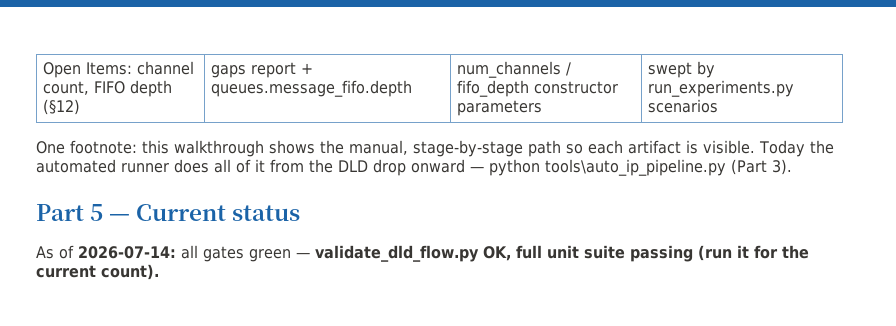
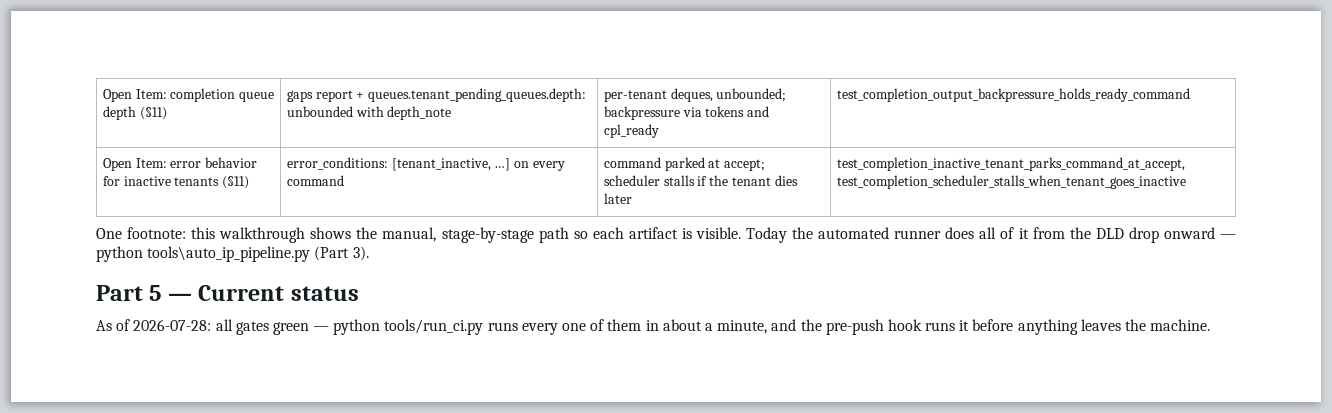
[43,61,195,78] [43,80,173,97] [43,99,81,115] [211,62,314,78] [211,80,413,97] [457,61,572,78] [457,80,619,97] [457,100,543,116] [648,61,716,78] [648,80,795,97] [648,99,719,113] Open Items: channel count, FIFO depth (§12) | gaps report + queues.message_fifo.depth | num_channels / fifo_depth constructor parameters | swept by run_experiments.py scenarios -> [102,88,275,102] [102,106,167,120] [286,88,587,102] [286,106,452,120] [603,88,787,102] [603,106,770,120] [603,124,659,138] [836,88,1190,102] [102,157,258,171] [102,176,250,189] [286,157,565,171] [286,175,344,186] [603,157,766,171] [603,175,798,186] [603,193,632,204] [836,157,1185,171] [836,175,1186,189] Open Item: completion queue depth (§11) | gaps report + queues.tenant_pending_queues.depth: unbounded with depth_note | per-tenant deques, unbounded; backpressure via tokens and cpl_ready | test_completion_output_backpressure_holds_ready_command // Open Item: error behavior for inactive tenants (§11) | error_conditions: [tenant_inactive, …] on every command | command parked at accept; scheduler stalls if the tenant dies later | test_completion_inactive_tenant_parks_command_at_accept, test_completion_scheduler_stalls_when_tenant_goes_inactive
[78,246,176,259] 2026-07-14: -> [133,319,212,331] 2026-07-28:
[315,245,809,262] [36,264,159,280] validate_dld_flow.py OK, full unit suite passing (run it for the current count). -> [333,319,1211,335] python tools/run_ci.py runs every one of them in about a minute, and the pre-push hook runs it before anything leaves the machine.

